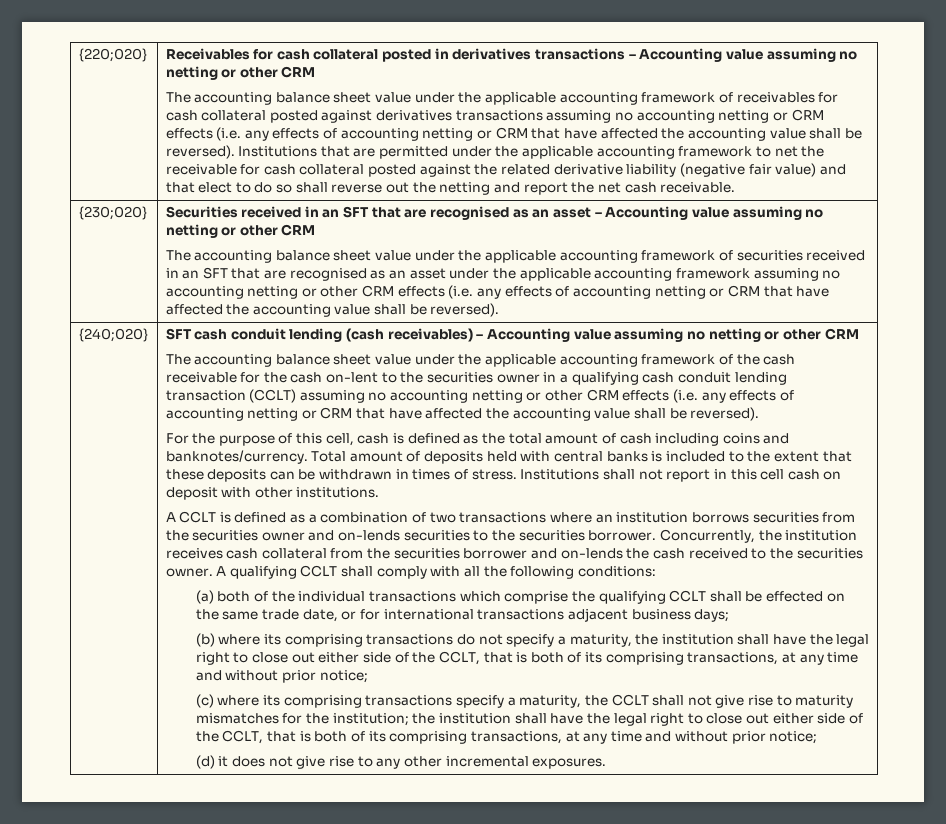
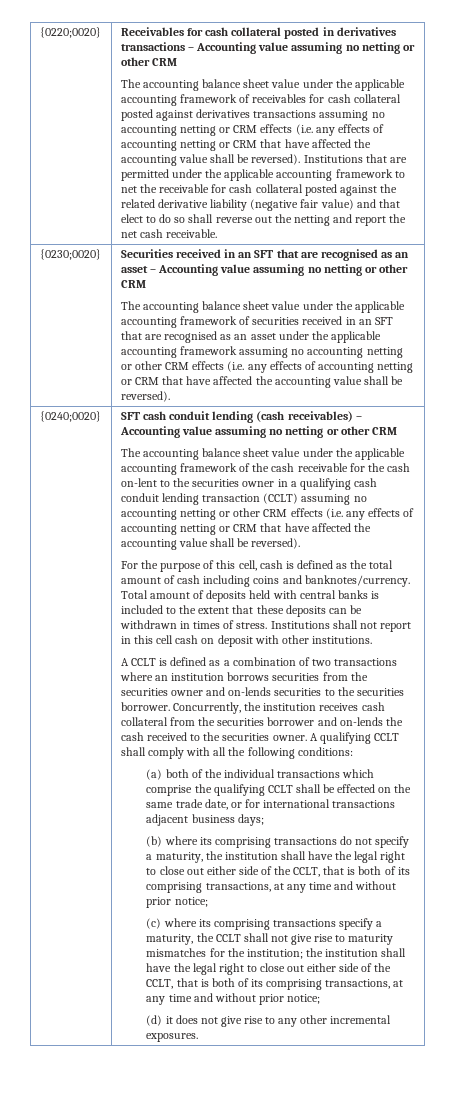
[78,48,147,62] {220;020} -> [39,27,101,38] {0220;0020}
[78,206,147,220] {230;020} -> [39,249,101,260] {0230;0020}
[78,328,148,342] {240;020} -> [39,411,101,422] {0240;0020}

